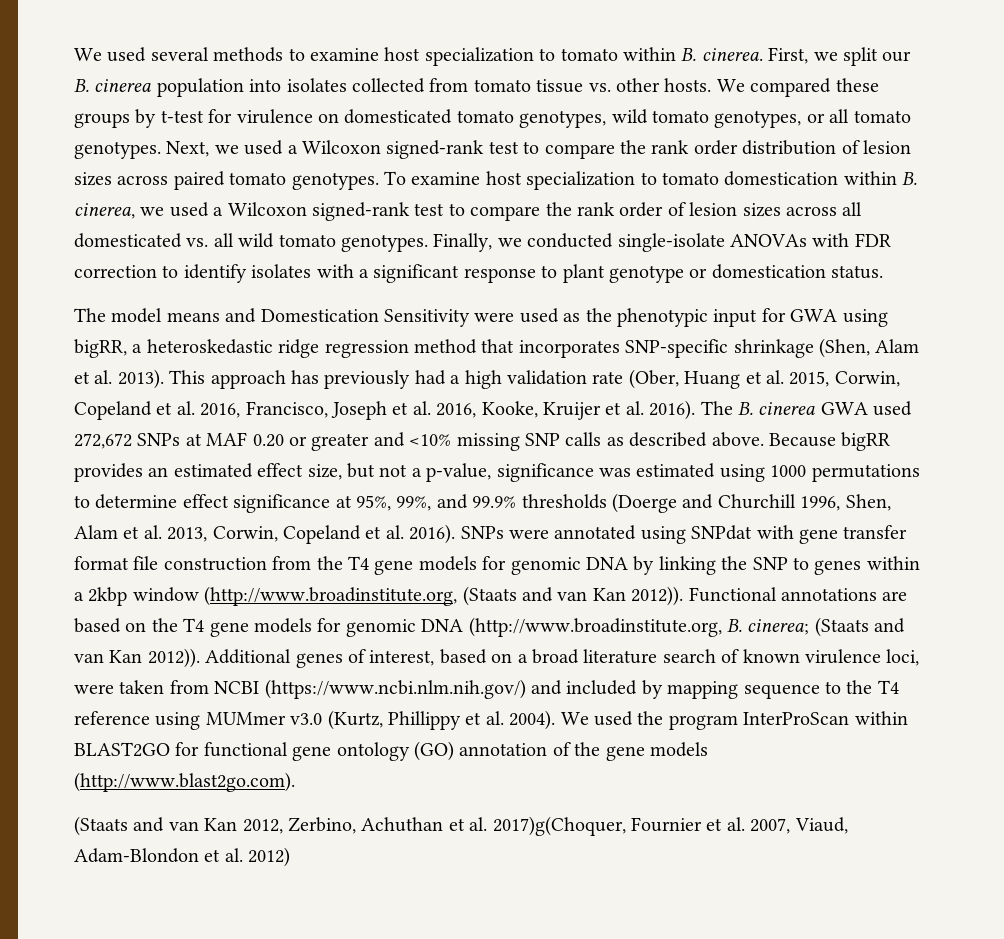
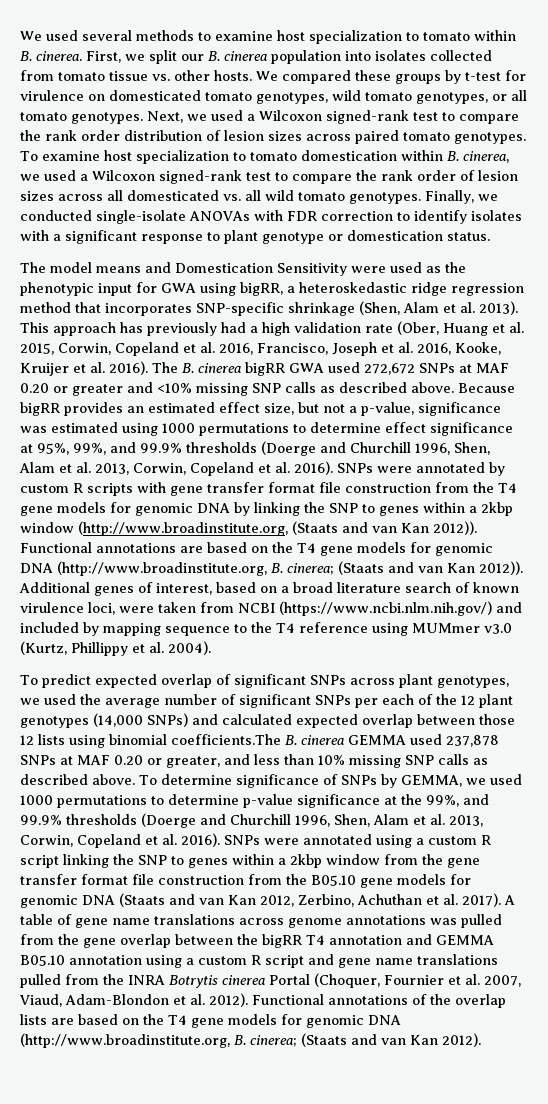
(816, 408) none -> [245,362,285,376] bigRR
[640,525,753,544] using SNPdat -> [489,462,505,476] [20,483,133,496] by custom R scripts
[560,711,908,730] [74,741,708,761] [74,772,295,792] We used the program InterProScan within BLAST2GO for functional gene ontology (GO) annotation of the gene models (http://www.blast2go.com). // -> [20,674,509,688] [20,694,513,708] [20,713,515,728] [20,734,499,748] [20,754,488,768] [20,774,522,788] [20,794,489,808] [20,813,483,828] [20,833,491,848] [20,854,480,868] [20,874,471,888] [20,895,115,908] // To predict expected overlap of significant SNPs across plant genotypes, we used the average number of significant SNPs per each of the 12 plant genotypes (14,000 SNPs) and calculated expected overlap between those 12 lists using binomial coefficients.The B. cinerea GEMMA used 237,878 SNPs at MAF 0.20 or greater, and less than 10% missing SNP calls as described above. To determine significance of SNPs by GEMMA, we used 1000 permutations to determine p-value significance at the 99%, and 99.9% thresholds (Doerge and Churchill 1996, Shen, Alam et al. 2013, Corwin, Copeland et al. 2016). SNPs were annotated using a custom R script linking the SNP to genes within a 2kbp window from the gene transfer format file construction from the B05.10 gene models for genomic DNA
[492,816,626,836] 2017)g(Choquer, -> [462,893,515,907] [20,914,502,928] [20,934,494,948] [20,954,498,968] [20,973,380,988] 2017). A table of gene name translations across genome annotations was pulled from the gene overlap between the bigRR T4 annotation and GEMMA B05.10 annotation using a custom R script and gene name translations pulled from the INRA Botrytis cinerea Portal (Choquer,
[248,847,291,867] 2012) -> [209,993,506,1008] [20,1014,401,1028] [20,1033,481,1048] 2012). Functional annotations of the overlap lists are based on the T4 gene models for genomic DNA (http://www.broadinstitute.org, B. cinerea; (Staats and van Kan 2012).

